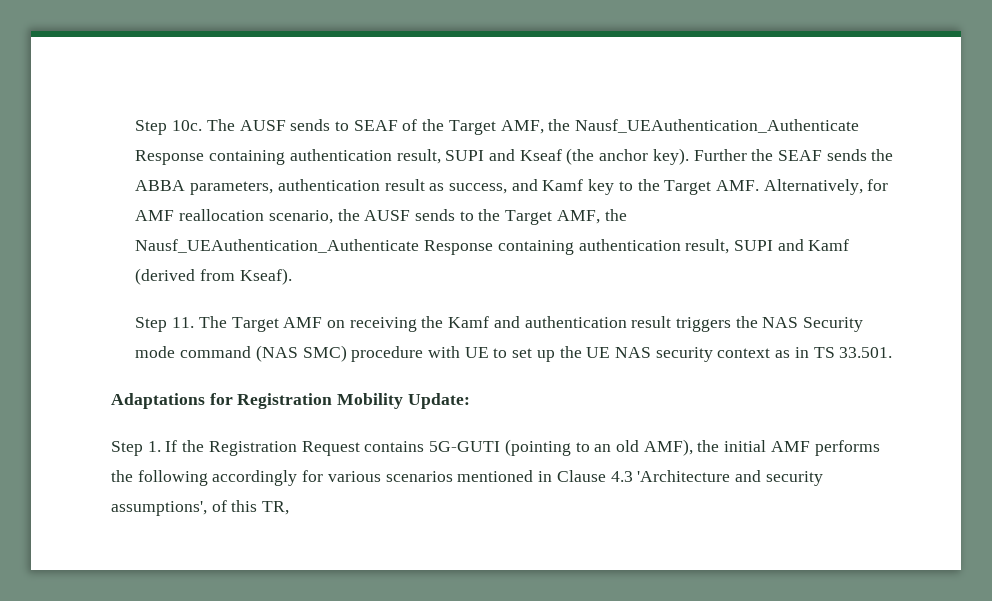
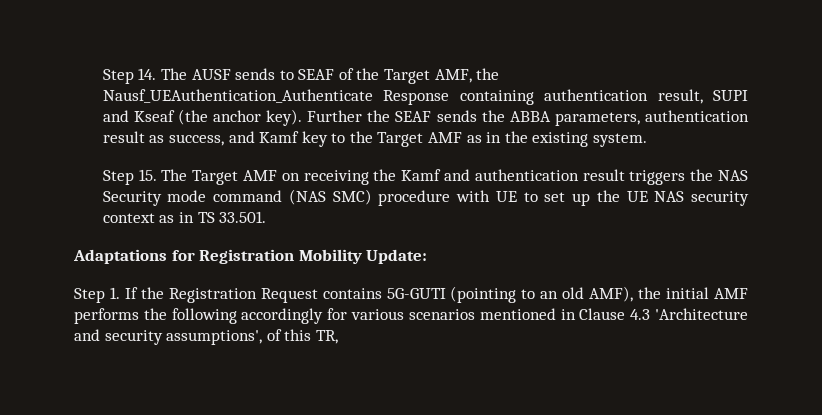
[135,120,203,135] Step 10c. -> [102,68,157,84] Step 14.
[716,179,889,195] [135,209,627,225] [135,239,850,255] [135,268,292,285] [135,317,195,332] AMF. Alternatively, for AMF reallocation scenario, the AUSF sends to the Target AMF, the Nausf_UEAuthentication_Authenticate Response containing authentication result, SUPI and Kamf (derived from Kseaf). // Step 11. -> [428,131,647,147] [102,169,157,185] AMF as in the existing system. // Step 15.

